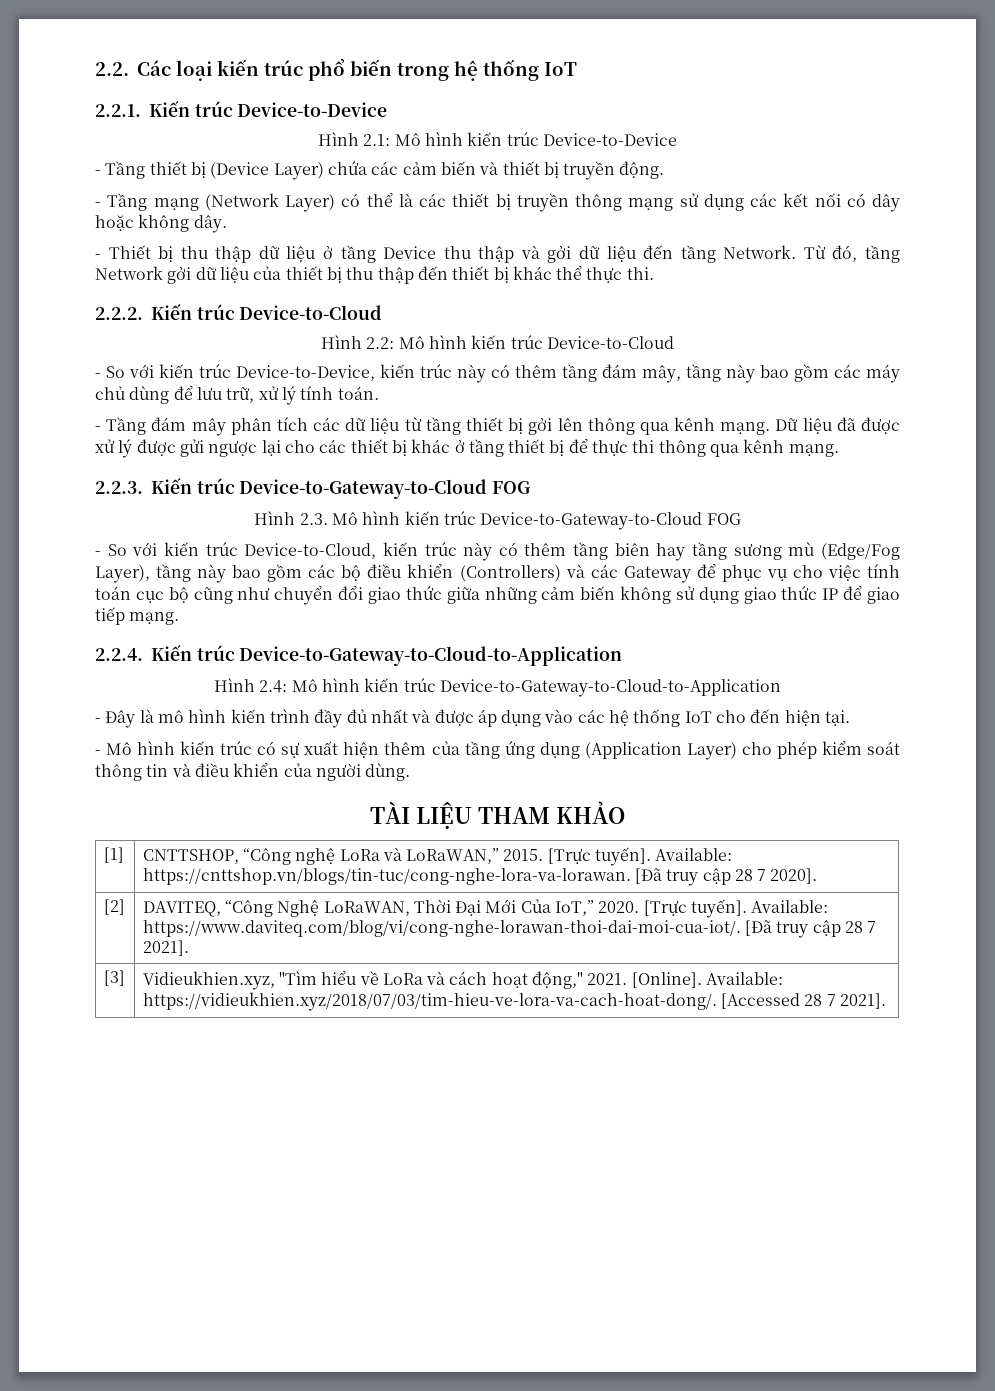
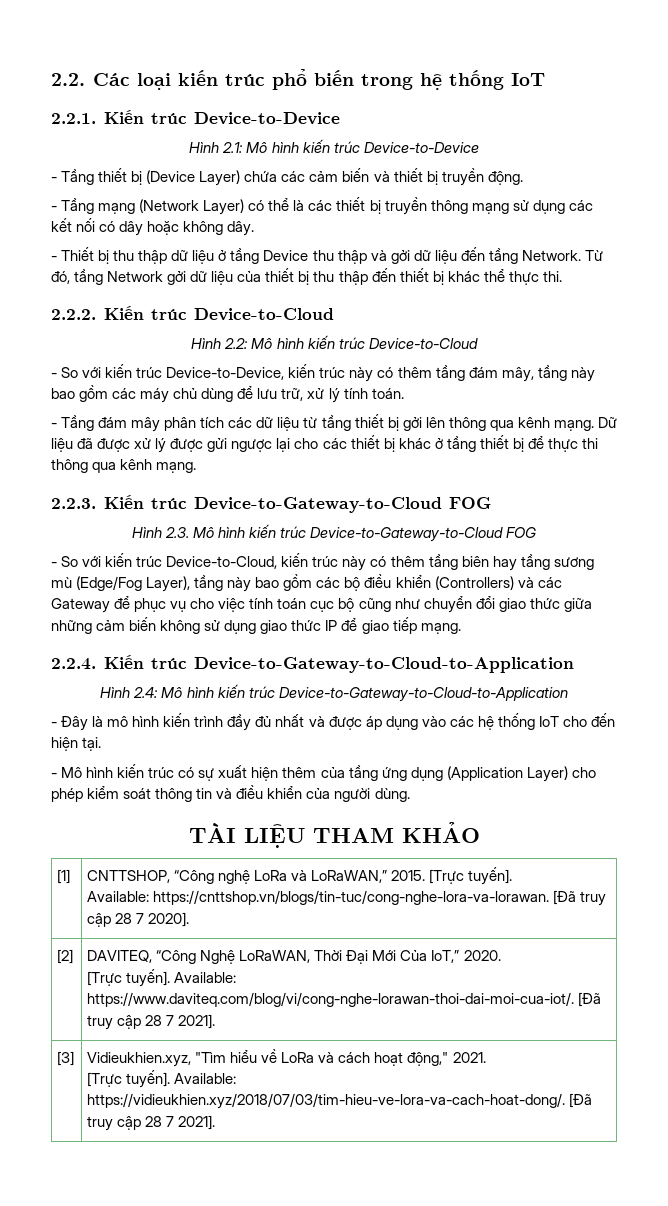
(652, 856) none -> (513, 876) //
(640, 907) none -> (501, 955) //
[631,972,784,988] [142,992,800,1011] [Online]. Available: https://vidieukhien.xyz/2018/07/03/tim-hieu-ve-lora-va-cach-hoat-dong/. [Accessed -> [87,1070,237,1088] [87,1093,593,1109] [87,1116,142,1131] // [Trực tuyến]. Available: https://vidieukhien.xyz/2018/07/03/tim-hieu-ve-lora-va-cach-hoat-dong/. [Đã truy cập

